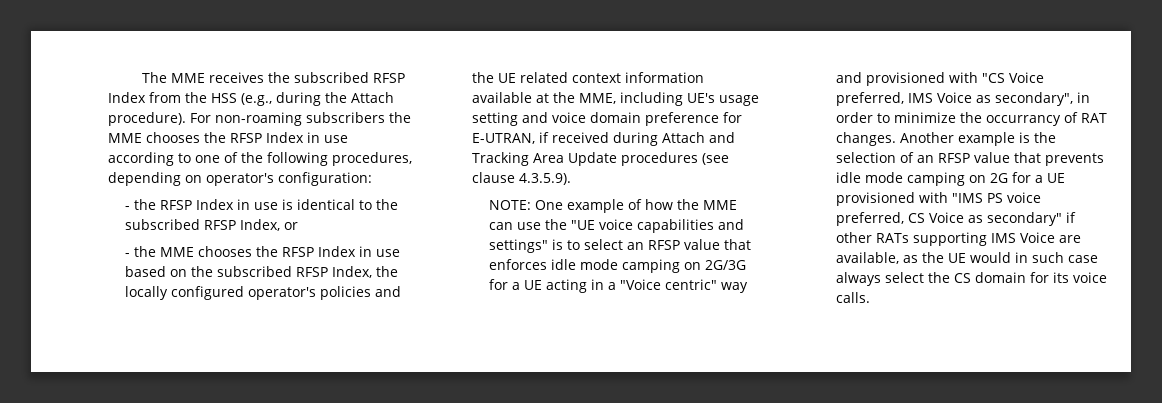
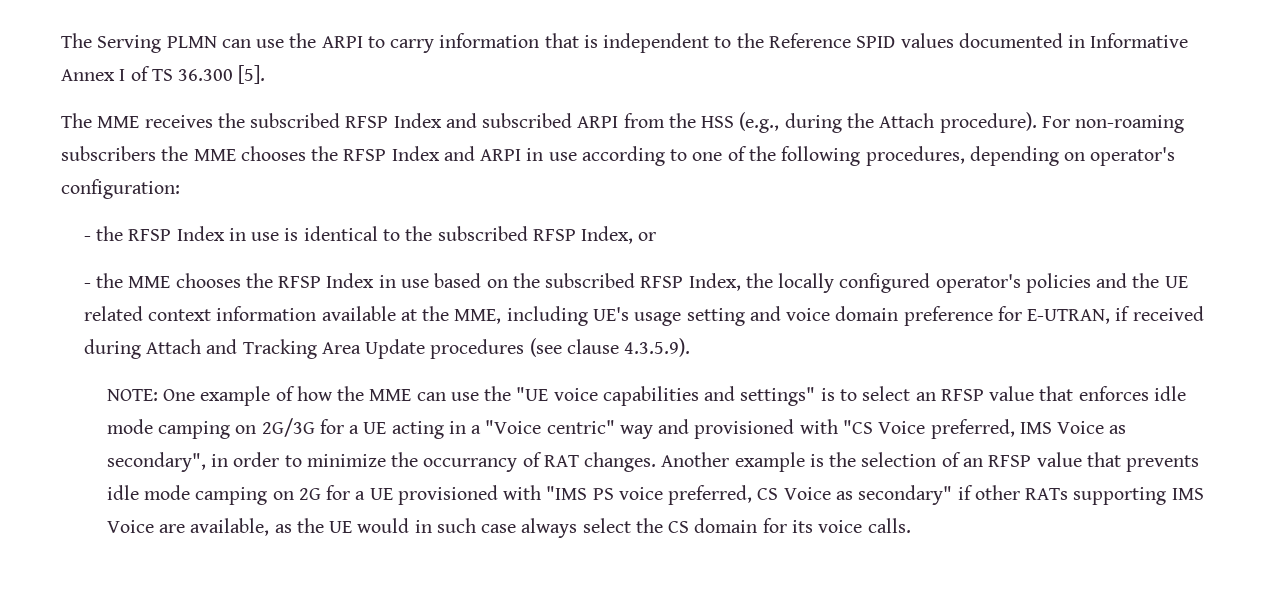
[141,72,167,83] The -> [61,33,1189,53] [61,65,266,84] [61,113,92,128] The Serving PLMN can use the ARPI to carry information that is independent to the Reference SPID values documented in Informative Annex I of TS 36.300 [5]. // The
(146, 97) none -> [445,113,619,128] and subscribed ARPI
(304, 137) none -> [443,146,522,161] and ARPI

